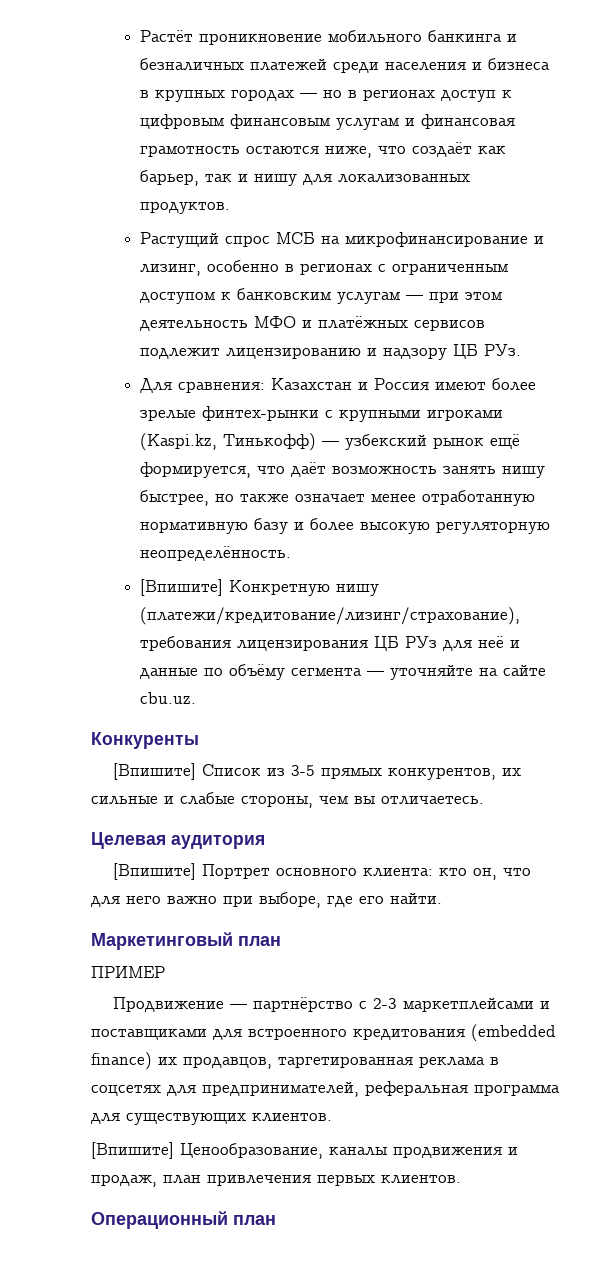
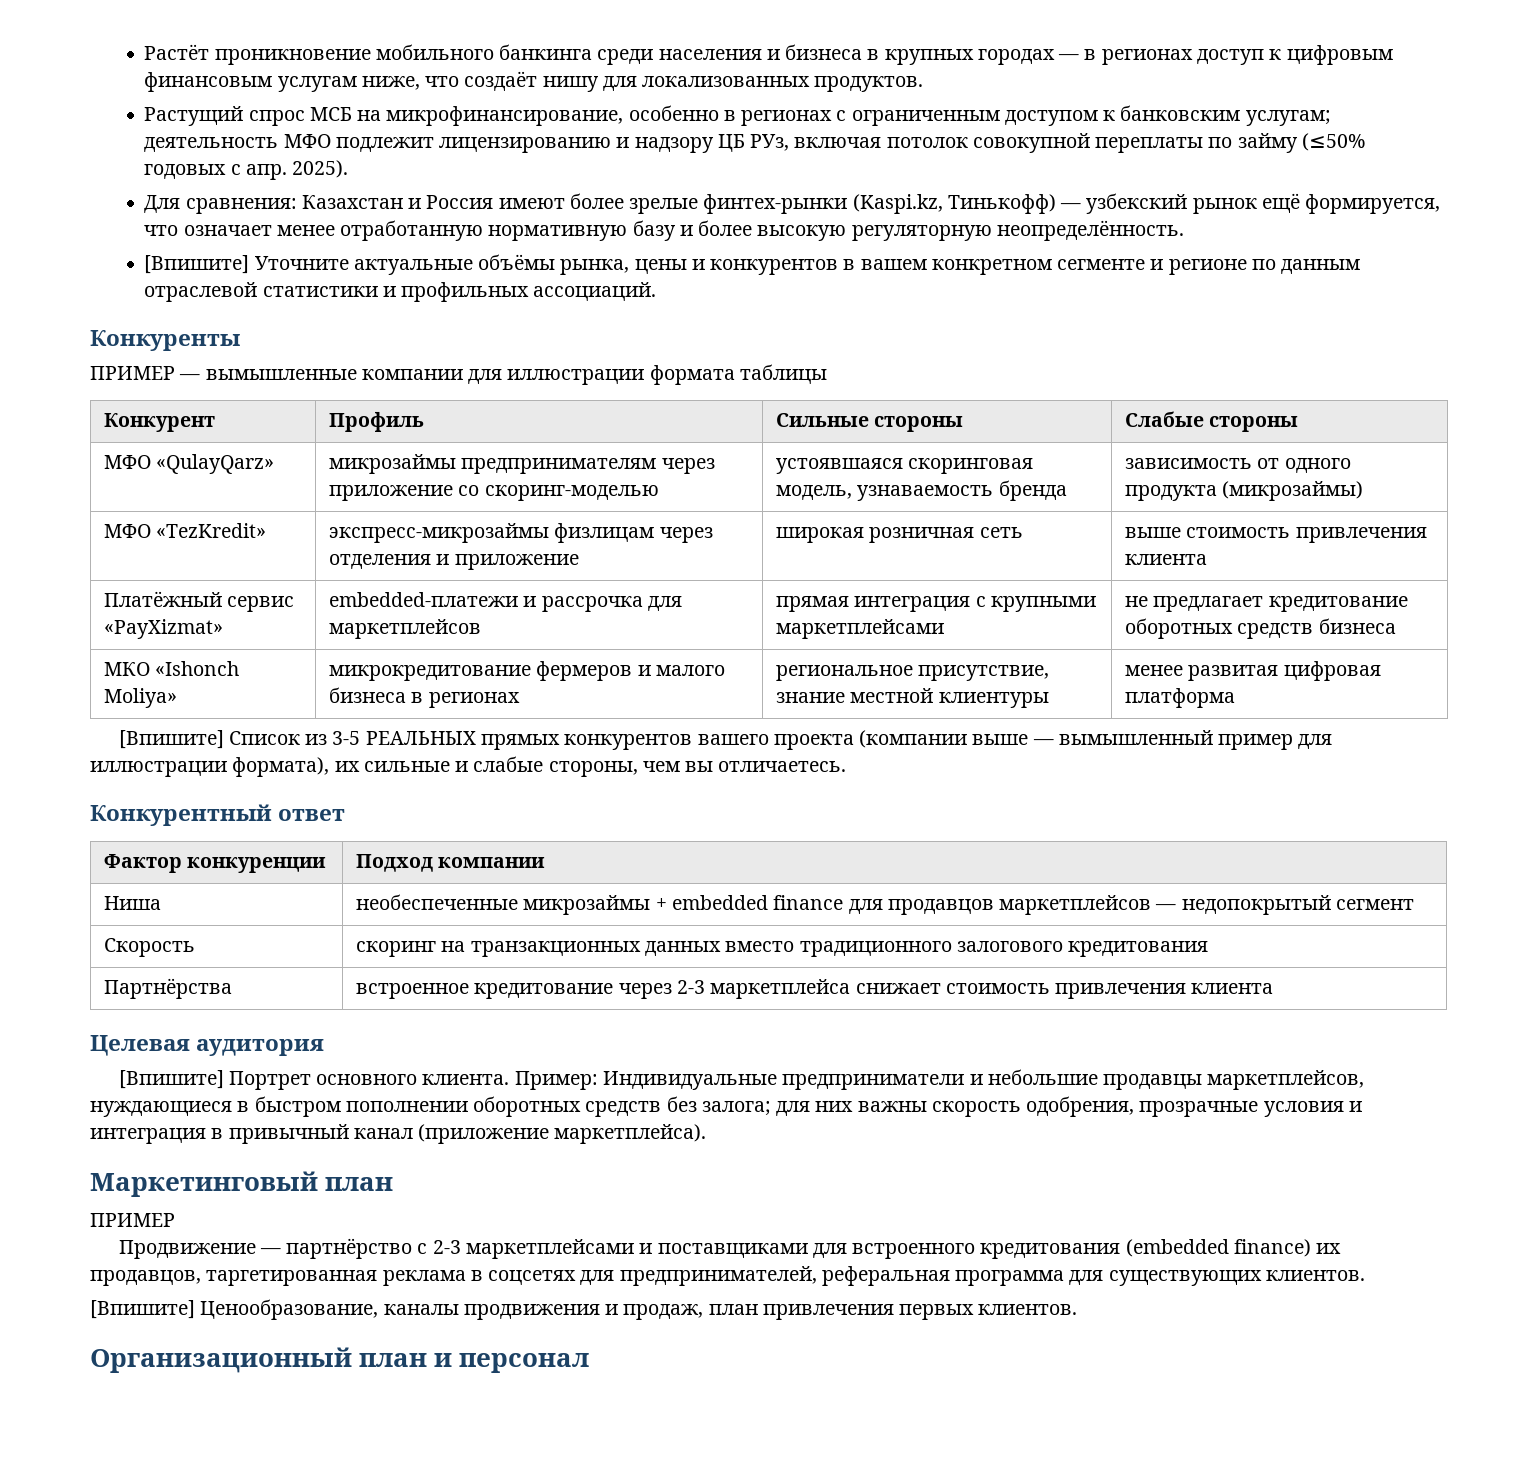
[507,34,518,42] [140,58,328,71] и безналичных платежей -> (593, 52) none
[323,90,343,98] но -> (1080, 57) none
[405,114,516,129] [140,142,507,158] [140,170,249,186] и финансовая грамотность остаются ниже, что создаёт как барьер, так и -> [361,71,538,91] ниже, что создаёт
[345,232,545,247] [140,264,202,276] микрофинансирование и лизинг, -> [386,106,624,126] микрофинансирование,
[337,291,503,304] [140,316,486,331] услугам — при этом деятельность МФО и платёжных сервисов -> [1245,110,1331,126] [144,134,331,152] услугам; деятельность МФО
[484,344,522,356] РУз. -> [750,133,1365,153] [144,160,349,180] РУз, включая потолок совокупной переплаты по займу (≤50% годовых с апр. 2025).
[325,409,504,422] с крупными игроками -> (848, 204) none
[291,462,546,478] [140,490,290,506] даёт возможность занять нишу быстрее, но также -> (179, 230) none
[229,580,380,596] [140,607,521,625] [140,636,521,651] [140,664,547,680] [140,692,197,704] [91,732,199,749] [113,763,497,780] Конкретную нишу (платежи/кредитование/лизинг/страхование), требования лицензирования ЦБ РУз для неё и данные по объёму сегмента — уточняйте на сайте cbu.uz. // Конкуренты // [Впишите] Список из 3-5 прямых конкурентов, -> [254,254,1361,275] [144,282,657,302] [90,330,240,351] [90,364,827,385] [104,413,216,432] [329,411,425,432] [776,413,964,432] [1125,411,1299,432] [104,454,275,474] [329,454,715,474] [329,485,659,501] [776,458,1034,474] [776,480,1067,501] [1125,458,1351,473] [1125,481,1364,501] [104,523,267,538] [329,523,713,543] [329,554,579,570] [776,527,1023,543] [1125,527,1427,543] [1125,554,1208,565] [104,591,295,612] [104,619,224,639] [329,592,682,612] [329,619,482,639] [776,596,1096,612] [776,619,945,639] [1125,596,1408,612] [1125,618,1396,639] [104,661,240,676] [104,688,178,708] [329,661,725,681] [329,687,520,708] [776,665,1050,681] [776,688,1049,708] [1125,661,1381,681] [1125,688,1236,708] [118,730,1333,750] [90,757,330,777] Уточните актуальные объёмы рынка, цены и конкурентов в вашем конкретном сегменте и регионе по данным отраслевой статистики и профильных ассоциаций. // Конкуренты // ПРИМЕР — вымышленные компании для иллюстрации формата таблицы // Конкурент | Профиль | Сильные стороны | Слабые стороны // МФО «QulayQarz» | микрозаймы предпринимателям через приложение со скоринг-моделью | устоявшаяся скоринговая модель, узнаваемость бренда | зависимость от одного продукта (микрозаймы) // МФО «TezKredit» | экспресс-микрозаймы физлицам через отделения и приложение | широкая розничная сеть | выше стоимость привлечения клиента // Платёжный сервис «PayXizmat» | embedded-платежи и рассрочка для маркетплейсов | прямая интеграция с крупными маркетплейсами | не предлагает кредитование оборотных средств бизнеса // МКО «Ishonch Moliya» | микрокредитование фермеров и малого бизнеса в регионах | региональное присутствие, знание местной клиентуры | менее развитая цифровая платформа // [Впишите] Список из 3-5 РЕАЛЬНЫХ прямых конкурентов вашего проекта (компании выше — вымышленный пример для иллюстрации формата),
(484, 800) none -> [90,804,346,826] [104,854,327,873] [356,854,546,872] [104,896,162,910] [356,894,1414,915] [104,938,196,957] [356,941,1209,957] [104,978,233,999] [356,979,1274,999] // Конкурентный ответ // Фактор конкуренции | Подход компании // Ниша | необеспеченные микрозаймы + embedded finance для продавцов маркетплейсов — недопокрытый сегмент // Скорость | скоринг на транзакционных данных вместо традиционного залогового кредитования // Партнёрства | встроенное кредитование через 2-3 маркетплейса снижает стоимость привлечения клиента
[363,868,532,880] [91,892,442,908] клиента: кто он, что для него важно при выборе, где его найти. -> [422,1069,1365,1090] [90,1096,1362,1117] [90,1124,707,1144] клиента. Пример: Индивидуальные предприниматели и небольшие продавцы маркетплейсов, нуждающиеся в быстром пополнении оборотных средств без залога; для них важны скорость одобрения, прозрачные условия и интеграция в привычный канал (приложение маркетплейса).
[91,1211,276,1229] Операционный план -> [90,1347,590,1373] Организационный план и персонал

